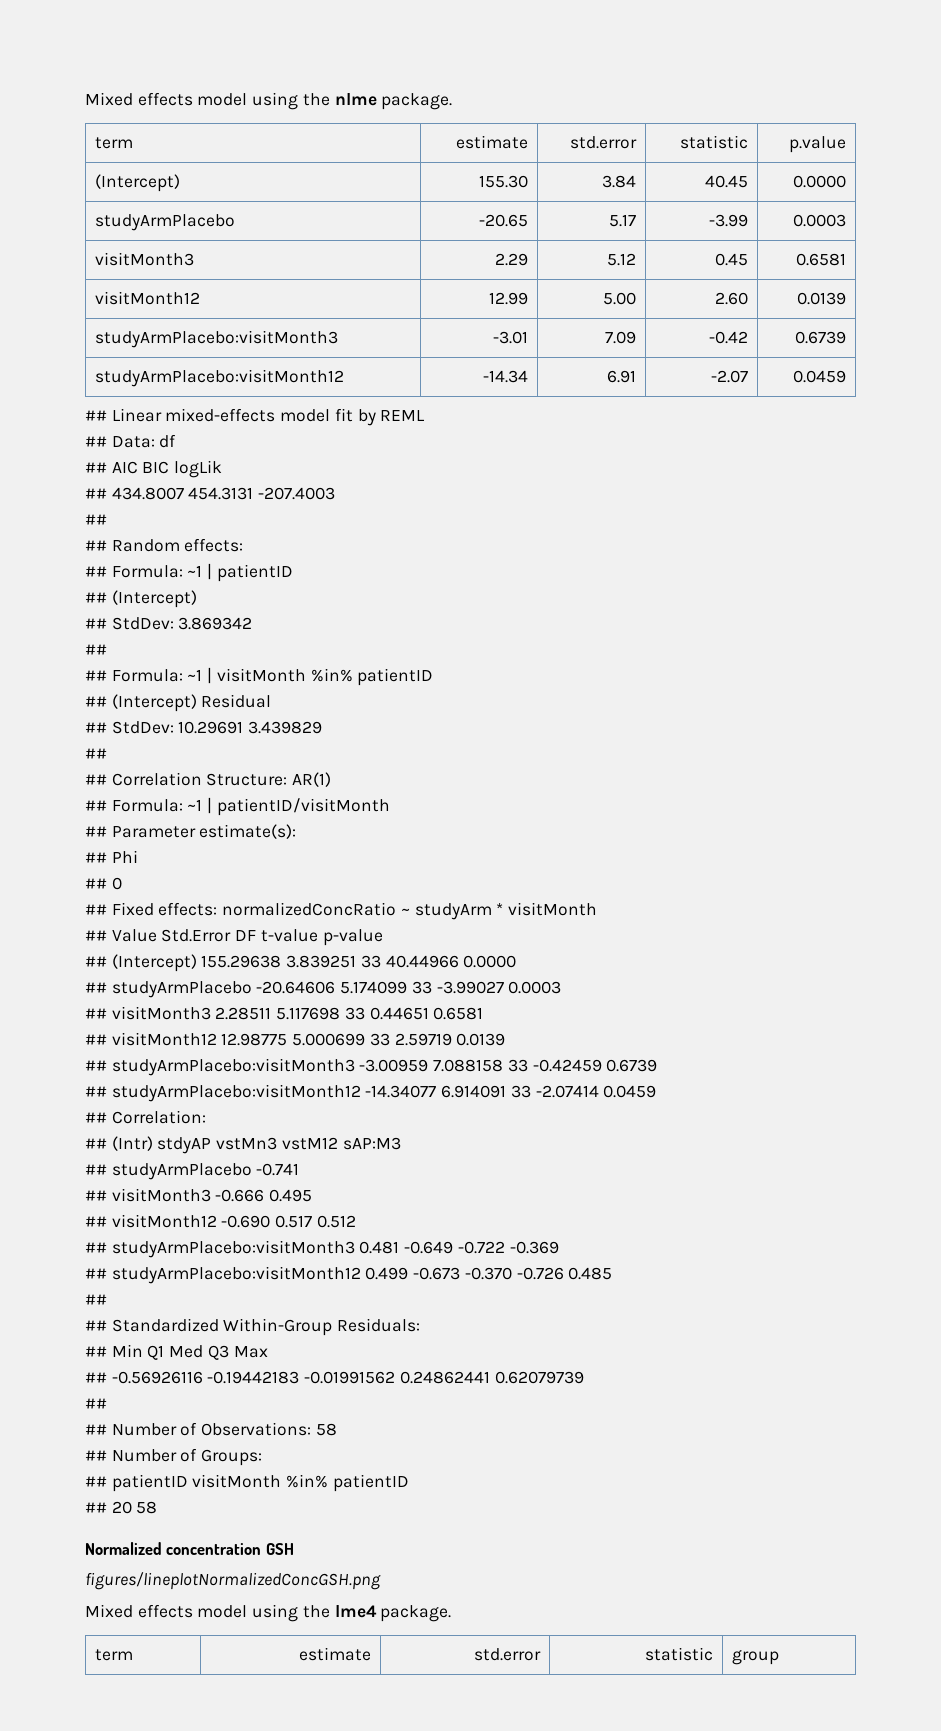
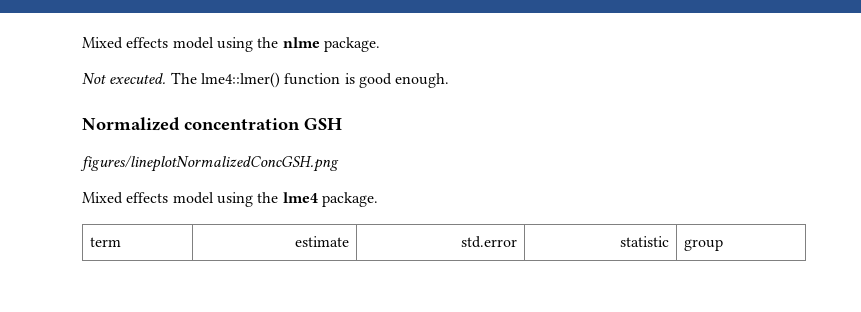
[95,137,134,149] [455,135,528,149] [569,136,637,149] [679,135,748,149] [788,136,846,153] [95,174,181,192] [478,175,528,188] [601,175,636,188] [704,175,748,188] [792,175,846,188] [95,214,236,231] [478,214,528,227] [608,214,636,227] [708,214,748,227] [792,214,846,227] [95,252,195,266] [494,253,528,266] [606,253,636,266] [714,253,748,266] [795,253,846,266] [95,291,201,305] [488,292,528,305] [602,292,636,305] [714,292,748,305] [796,292,846,305] [95,330,339,348] [492,331,528,344] [604,331,636,344] [708,331,748,344] [794,331,846,344] [95,369,345,387] [482,370,528,383] [606,370,636,383] [710,370,748,383] [792,370,846,383] [85,408,426,426] [85,434,177,448] [85,460,223,478] [85,487,336,500] [85,514,107,525] [85,538,244,552] [85,563,293,582] [85,590,197,608] [85,617,253,630] [85,644,107,655] [85,667,434,686] [85,694,272,712] [85,721,323,734] [85,748,107,759] [85,772,332,787] [85,797,390,816] [85,824,297,839] [85,850,138,863] [85,877,122,890] [85,902,598,920] [85,929,383,946] [85,954,517,972] [85,981,562,998] [85,1006,484,1020] [85,1032,506,1046] [85,1058,658,1076] [85,1084,657,1102] [85,1110,206,1124] [85,1136,401,1154] [85,1163,300,1180] [85,1188,313,1202] [85,1214,356,1228] [85,1240,559,1258] [85,1266,613,1284] [85,1294,107,1305] [85,1318,421,1336] [85,1344,268,1360] [85,1371,584,1384] [85,1398,107,1409] [85,1422,337,1436] [85,1448,263,1466] [85,1474,409,1492] [85,1501,158,1514] // term | estimate | std.error | statistic | p.value // (Intercept) | 155.30 | 3.84 | 40.45 | 0.0000 // studyArmPlacebo | -20.65 | 5.17 | -3.99 | 0.0003 // visitMonth3 | 2.29 | 5.12 | 0.45 | 0.6581 // visitMonth12 | 12.99 | 5.00 | 2.60 | 0.0139 // studyArmPlacebo:visitMonth3 | -3.01 | 7.09 | -0.42 | 0.6739 // studyArmPlacebo:visitMonth12 | -14.34 | 6.91 | -2.07 | 0.0459 // ## Linear mixed-effects model fit by REML // ## Data: df // ## AIC BIC logLik // ## 434.8007 454.3131 -207.4003 // ## // ## Random effects: // ## Formula: ~1 | patientID // ## (Intercept) // ## StdDev: 3.869342 // ## // ## Formula: ~1 | visitMonth %in% patientID // ## (Intercept) Residual // ## StdDev: 10.29691 3.439829 // ## // ## Correlation Structure: AR(1) // ## Formula: ~1 | patientID/visitMonth // ## Parameter estimate(s): // ## Phi // ## 0 // ## Fixed effects: normalizedConcRatio ~ studyArm * visitMonth // ## Value Std.Error DF t-value p-value // ## (Intercept) 155.29638 3.839251 33 40.44966 0.0000 // ## studyArmPlacebo -20.64606 5.174099 33 -3.99027 0.0003 // ## visitMonth3 2.28511 5.117698 33 0.44651 0.6581 // ## visitMonth12 12.98775 5.000699 33 2.59719 0.0139 // ## studyArmPlacebo:visitMonth3 -3.00959 7.088158 33 -0.42459 0.6739 // ## studyArmPlacebo:visitMonth12 -14.34077 6.914091 33 -2.07414 0.0459 // ## Correlation: // ## (Intr) stdyAP vstMn3 vstM12 sAP:M3 // ## studyArmPlacebo -0.741 // ## visitMonth3 -0.666 0.495 // ## visitMonth12 -0.690 0.517 0.512 // ## studyArmPlacebo:visitMonth3 0.481 -0.649 -0.722 -0.369 // ## studyArmPlacebo:visitMonth12 0.499 -0.673 -0.370 -0.726 0.485 // ## // ## Standardized Within-Group Residuals: // ## Min Q1 Med Q3 Max // ## -0.56926116 -0.19442183 -0.01991562 0.24862441 0.62079739 // ## // ## Number of Observations: 58 // ## Number of Groups: // ## patientID visitMonth %in% patientID // ## 20 58 -> [82,72,450,88] // Not executed. The lme4::lmer() function is good enough.

